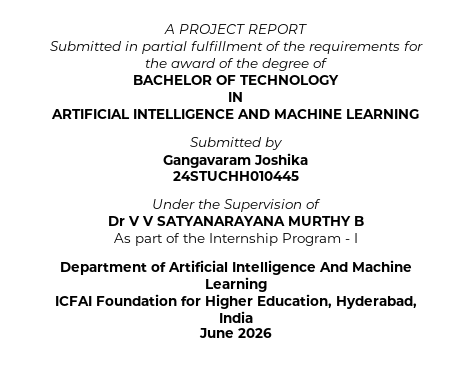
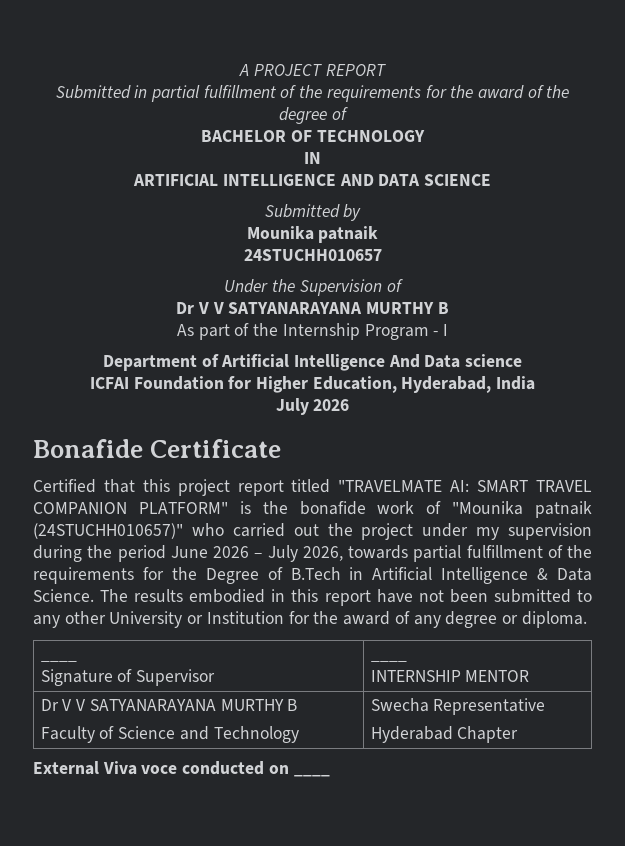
[274,109,419,119] MACHINE LEARNING -> [378,174,491,186] DATA SCIENCE
[163,153,308,168] [172,171,299,181] Gangavaram Joshika // 24STUCHH010445 -> [246,226,379,243] [243,249,382,261] Mounika patnaik // 24STUCHH010657
[351,260,412,272] [204,277,267,292] Machine Learning -> [424,354,523,368] Data science
[198,328,272,338] June 2026 -> [275,398,350,415] [33,439,282,458] [33,479,593,496] [33,501,592,518] [33,523,592,540] [33,545,592,562] [33,567,592,584] [33,589,592,606] [33,611,587,628] [40,660,77,662] [40,669,216,686] [370,660,407,662] [370,670,530,682] [40,699,298,711] [40,726,299,743] [370,698,546,715] [370,726,519,743] [33,761,289,775] [293,774,330,777] July 2026 // Bonafide Certificate // Certified that this project report titled "TRAVELMATE AI: SMART TRAVEL COMPANION PLATFORM" is the bonafide work of "Mounika patnaik (24STUCHH010657)" who carried out the project under my supervision during the period June 2026 – July 2026, towards partial fulfillment of the requirements for the Degree of B.Tech in Artificial Intelligence & Data Science. The results embodied in this report have not been submitted to any other University or Institution for the award of any degree or diploma. // ____ // Signature of Supervisor | ____ // INTERNSHIP MENTOR // Dr V V SATYANARAYANA MURTHY B // Faculty of Science and Technology | Swecha Representative // Hyderabad Chapter // External Viva voce conducted on ____

